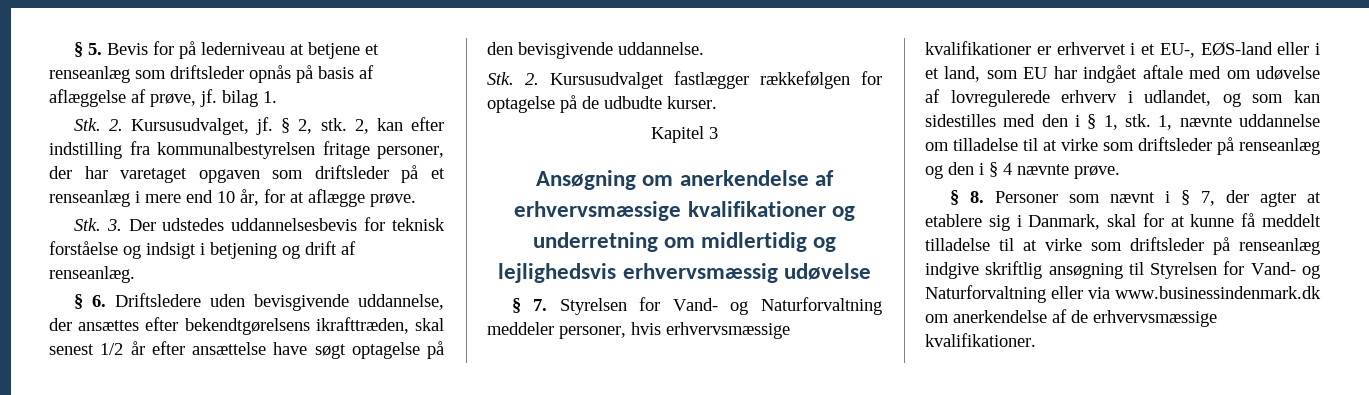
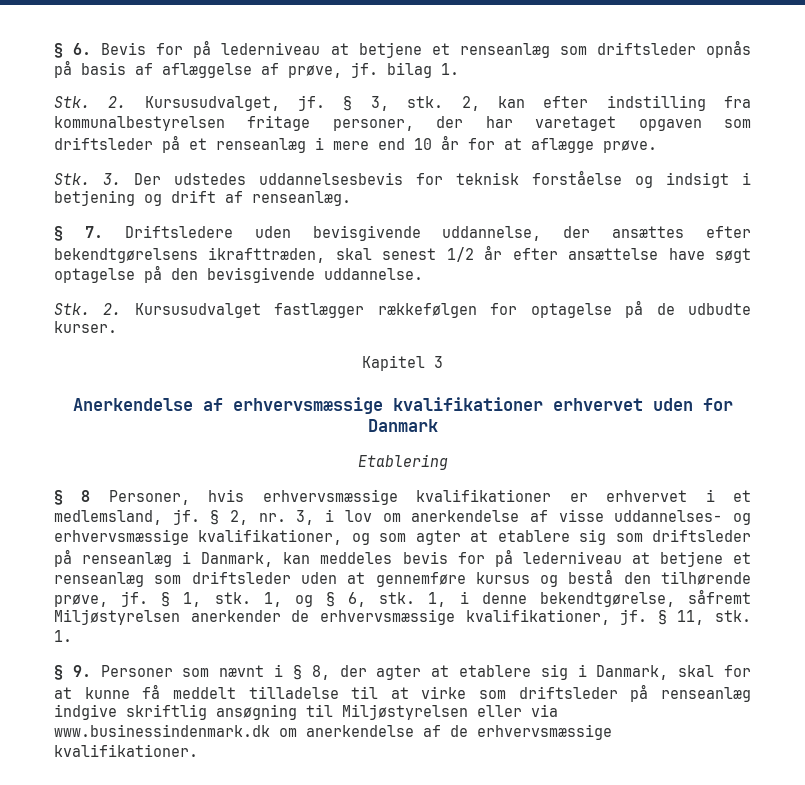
[73,42,102,57] § 5. -> [54,43,92,58] § 6.
[298,119,313,134] 2, -> [370,96,389,111] 3,
[240,189,259,206] år, -> [441,135,459,150] år
[91,295,106,307] 6. -> [84,226,103,238] 7.
[536,170,834,190] [514,201,855,221] [532,232,837,252] [498,263,871,283] [511,297,882,315] [487,322,626,339] Ansøgning om anerkendelse af erhvervsmæssige kvalifikationer og underretning om midlertidig og lejlighedsvis erhvervsmæssig udøvelse // § 7. Styrelsen for Vand- og Naturforvaltning meddeler personer, -> [72,397,733,414] [367,419,438,432] [357,454,448,470] [54,490,190,505] Anerkendelse af erhvervsmæssige kvalifikationer erhvervet uden for Danmark // Etablering // § 8 Personer,
[1159,42,1320,58] [925,65,1320,83] [925,89,1320,107] [925,114,1320,130] [925,137,1320,155] [925,162,1120,179] [949,190,984,205] EU-, EØS-land eller i et land, som EU har indgået aftale med om udøvelse af lovregulerede erhverv i udlandet, og som kan sidestilles med den i § 1, stk. 1, nævnte uddannelse om tilladelse til at virke som driftsleder på renseanlæg og den i § 4 nævnte prøve. // § 8. -> [54,509,751,525] [54,529,752,545] [54,549,752,567] [54,569,751,587] [54,589,752,607] [54,609,751,625] [54,630,72,642] [54,665,91,680] medlemsland, jf. § 2, nr. 3, i lov om anerkendelse af visse uddannelses- og erhvervsmæssige kvalifikationer, og som agter at etablere sig som driftsleder på renseanlæg i Danmark, kan meddeles bevis for på lederniveau at betjene et renseanlæg som driftsleder uden at gennemføre kursus og bestå den tilhørende prøve, jf. § 1, stk. 1, og § 6, stk. 1, i denne bekendtgørelse, såfremt Miljøstyrelsen anerkender de erhvervsmæssige kvalifikationer, jf. § 11, stk. 1. // § 9.
[1200,191,1215,206] 7, -> [311,665,330,680] 8,
[1150,261,1320,279] [925,285,1046,303] Styrelsen for Vand- og Naturforvaltning -> [342,704,468,720] Miljøstyrelsen

